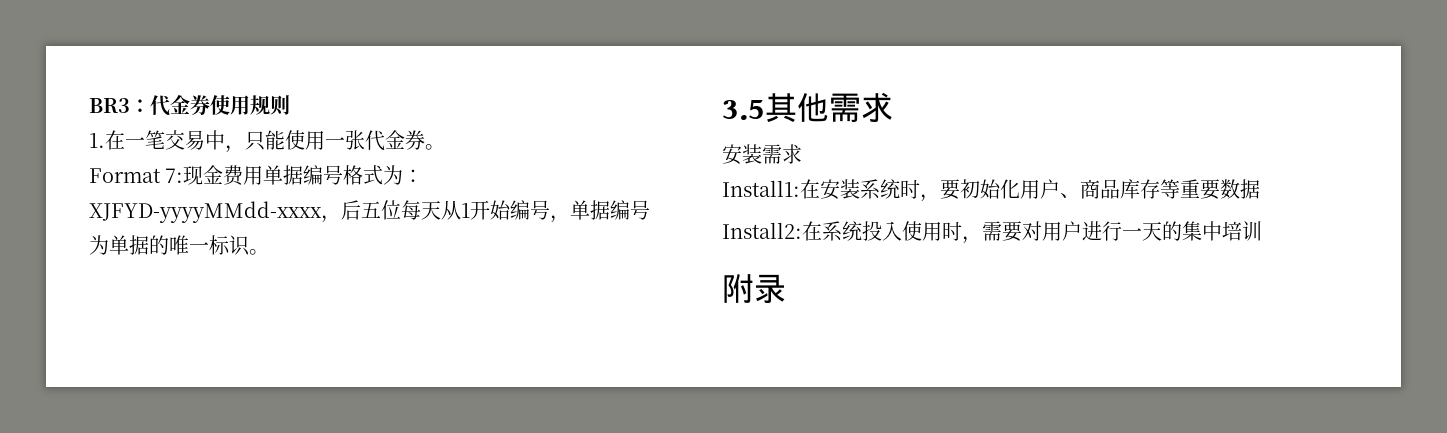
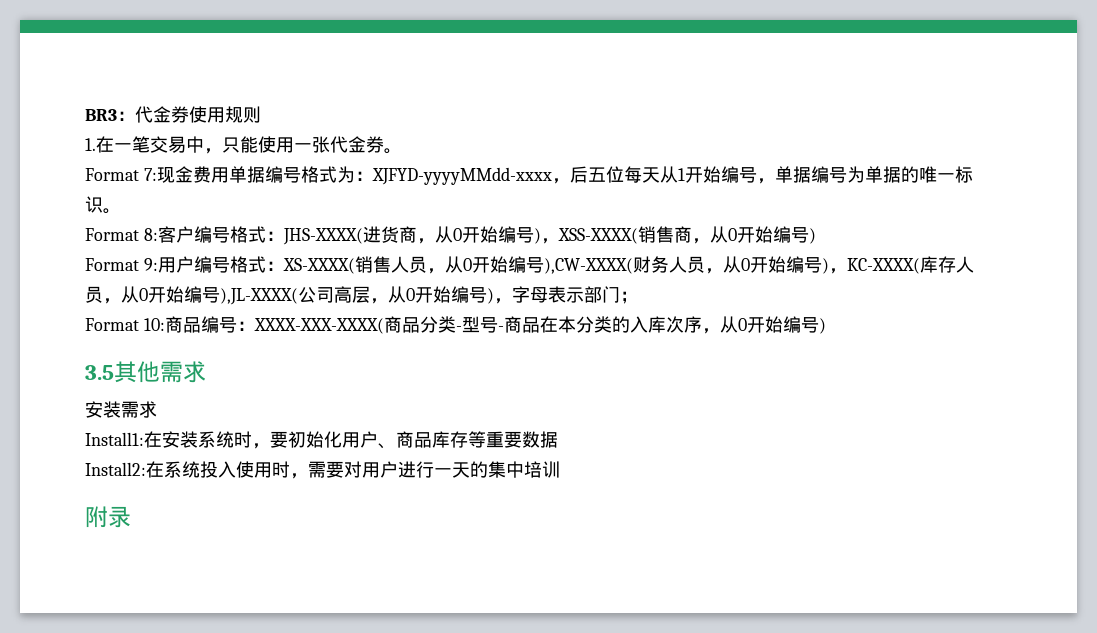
(269, 252) none -> [85,226,816,245] [85,256,974,274] [85,286,638,305] [85,316,826,334] // Format 8:客户编号格式：JHS-XXXX(进货商，从0开始编号)，XSS-XXXX(销售商，从0开始编号) // Format 9:用户编号格式：XS-XXXX(销售人员，从0开始编号),CW-XXXX(财务人员，从0开始编号)，KC-XXXX(库存人员，从0开始编号),JL-XXXX(公司高层，从0开始编号)，字母表示部门； // Format 10:商品编号：XXXX-XXX-XXXX(商品分类-型号-商品在本分类的入库次序，从0开始编号)

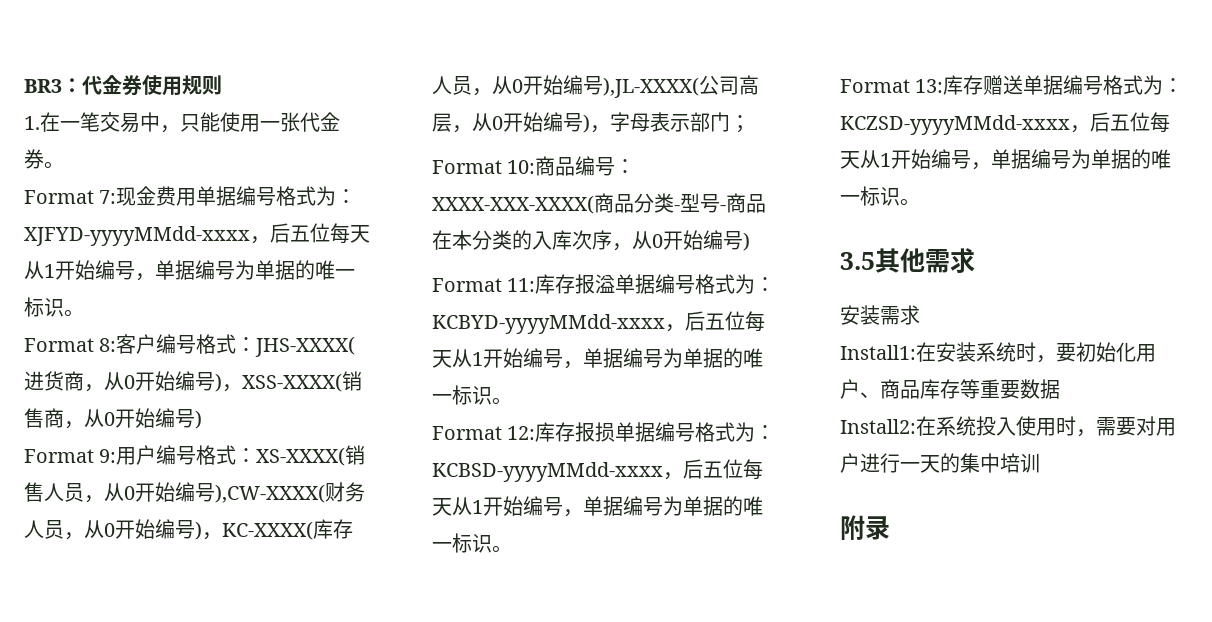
(826, 326) none -> [432,274,776,294] [432,311,765,334] [432,348,763,369] [432,385,512,405] [432,422,776,442] [432,459,763,482] [432,496,763,517] [432,533,512,553] [840,75,1184,95] [840,112,1170,135] [840,149,1171,170] [840,186,920,206] // Format 11:库存报溢单据编号格式为：KCBYD-yyyyMMdd-xxxx，后五位每天从1开始编号，单据编号为单据的唯一标识。 // Format 12:库存报损单据编号格式为：KCBSD-yyyyMMdd-xxxx，后五位每天从1开始编号，单据编号为单据的唯一标识。 // Format 13:库存赠送单据编号格式为：KCZSD-yyyyMMdd-xxxx，后五位每天从1开始编号，单据编号为单据的唯一标识。

